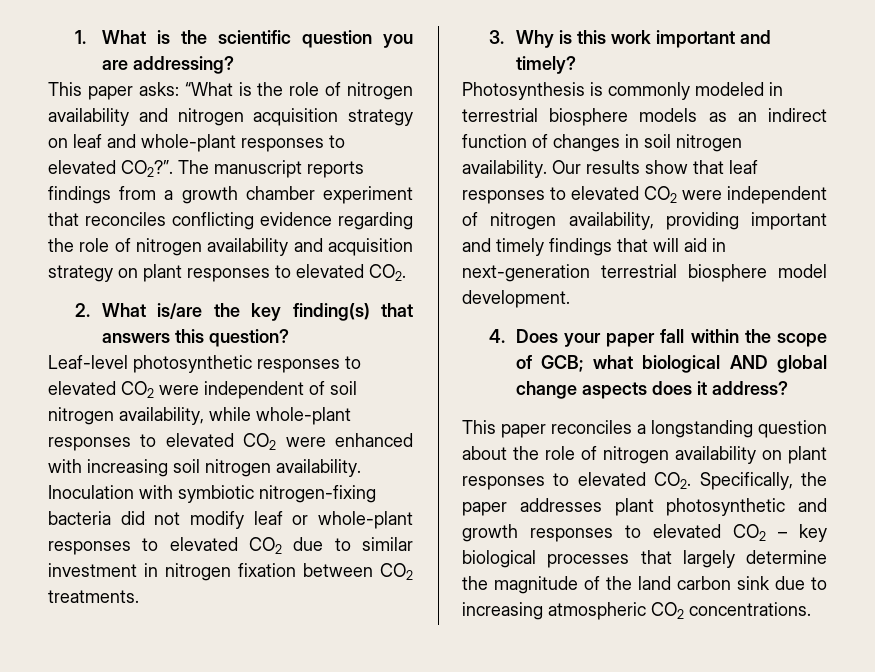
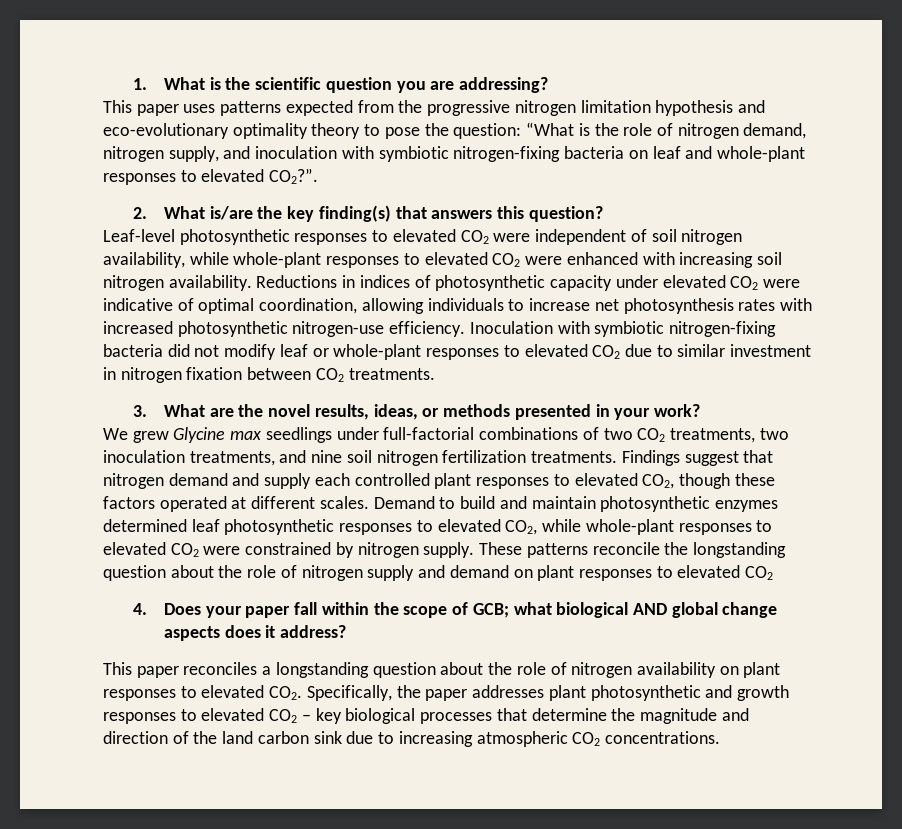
[138,82,179,96] asks: -> [183,100,765,116] [103,123,522,139] uses patterns expected from the progressive nitrogen limitation hypothesis and eco-evolutionary optimality theory to pose the question:
[48,108,413,126] availability and nitrogen acquisition strategy -> [743,123,807,139] [103,146,625,162] demand, nitrogen supply, and inoculation with symbiotic nitrogen-fixing bacteria
[178,160,364,178] [48,186,413,204] [48,212,413,230] [48,238,413,256] [48,264,406,282] The manuscript reports findings from a growth chamber experiment that reconciles conflicting evidence regarding the role of nitrogen availability and acquisition strategy on plant responses to elevated CO2. -> (319, 176) none
(361, 468) none -> [256,275,800,291] [103,298,812,314] [103,321,466,337] Reductions in indices of photosynthetic capacity under elevated CO2 were indicative of optimal coordination, allowing individuals to increase net photosynthesis rates with increased photosynthetic nitrogen-use efficiency.
[515,30,771,48] [515,56,576,74] [462,82,783,100] [462,108,827,126] [462,134,742,152] [462,160,758,178] [462,186,827,204] [462,212,827,230] [462,238,726,256] [462,264,827,282] [462,290,570,308] Why is this work important and timely? // Photosynthesis is commonly modeled in terrestrial biosphere models as an indirect function of changes in soil nitrogen availability. Our results show that leaf responses to elevated CO2 were independent of nitrogen availability, providing important and timely findings that will aid in next-generation terrestrial biosphere model development. -> [163,404,700,420] [103,427,789,443] [103,450,774,466] [103,473,775,489] [103,496,778,512] [103,519,773,535] [103,542,786,558] [103,565,774,581] What are the novel results, ideas, or methods presented in your work? // We grew Glycine max seedlings under full-factorial combinations of two CO2 treatments, two inoculation treatments, and nine soil nitrogen fertilization treatments. Findings suggest that nitrogen demand and supply each controlled plant responses to elevated CO2, though these factors operated at different scales. Demand to build and maintain photosynthetic enzymes determined leaf photosynthetic responses to elevated CO2, while whole-plant responses to elevated CO2 were constrained by nitrogen supply. These patterns reconcile the longstanding question about the role of nitrogen supply and demand on plant responses to elevated CO2
[682,550,735,568] largely -> (527, 714) none
(578, 585) none -> [721,708,749,721] [103,731,168,744] and direction

